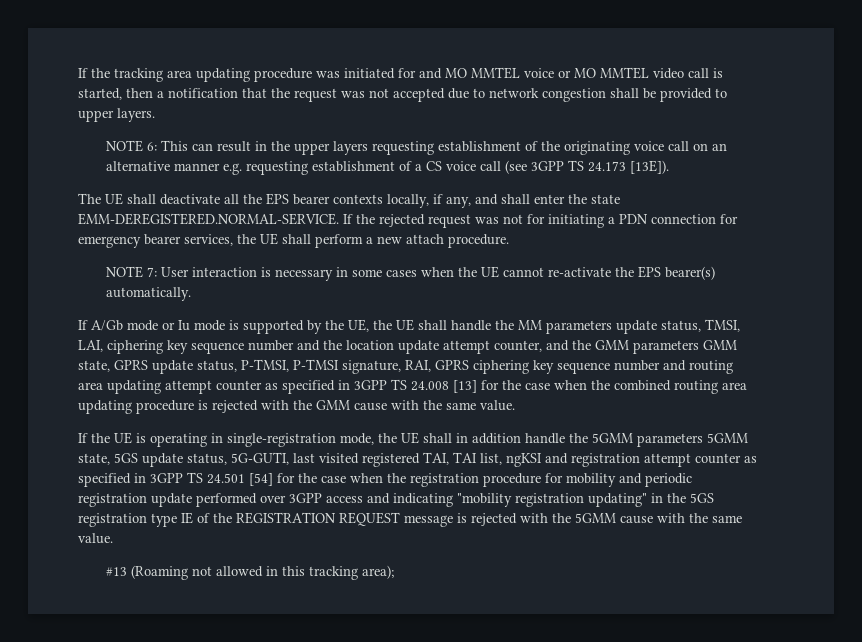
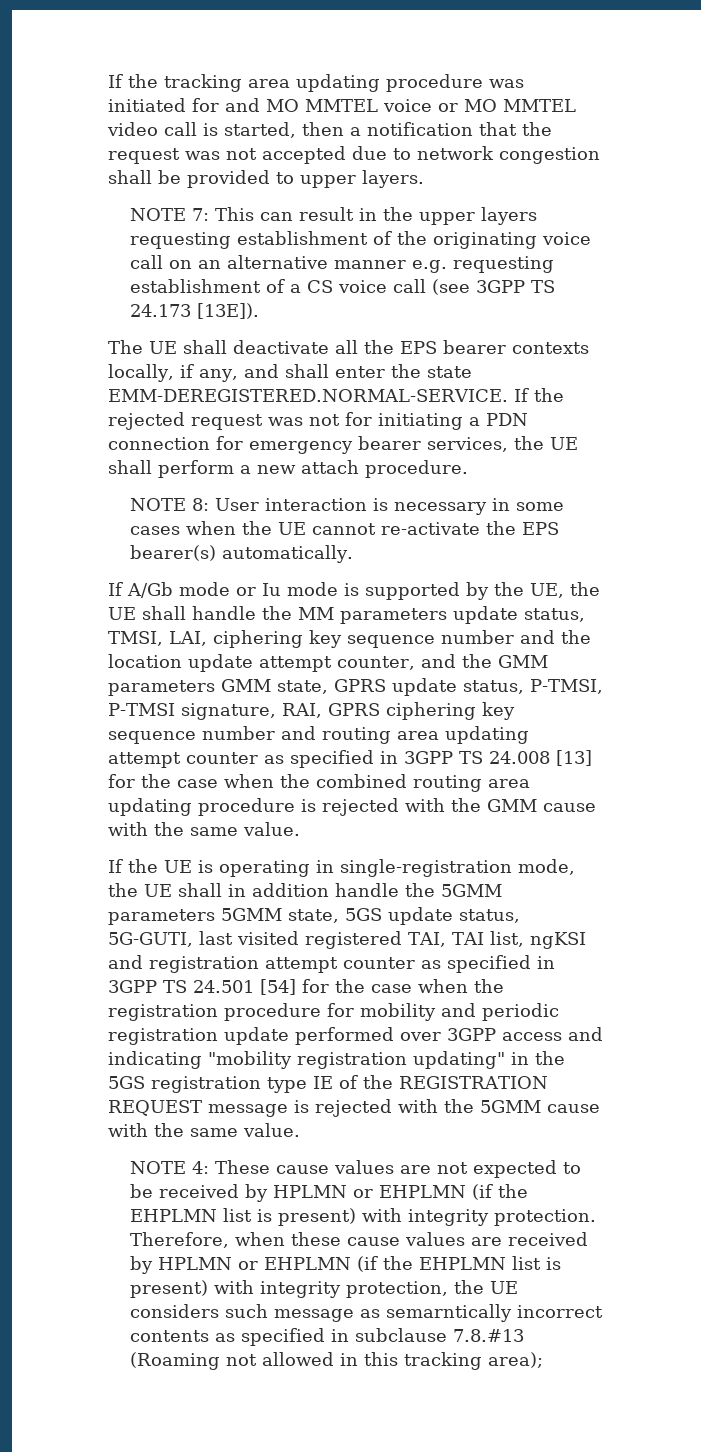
[146,142,157,151] 6: -> [192,208,210,221] 7:
[146,267,157,277] 7: -> [192,498,210,511] 8:
[105,567,127,576] #13 -> [130,1160,582,1178] [130,1184,529,1202] [130,1208,597,1226] [130,1232,589,1248] [130,1256,562,1274] [130,1280,519,1298] [130,1304,604,1322] [130,1328,525,1346] NOTE 4: These cause values are not expected to be received by HPLMN or EHPLMN (if the EHPLMN list is present) with integrity protection. Therefore, when these cause values are received by HPLMN or EHPLMN (if the EHPLMN list is present) with integrity protection, the UE considers such message as semarntically incorrect contents as specified in subclause 7.8.#13

